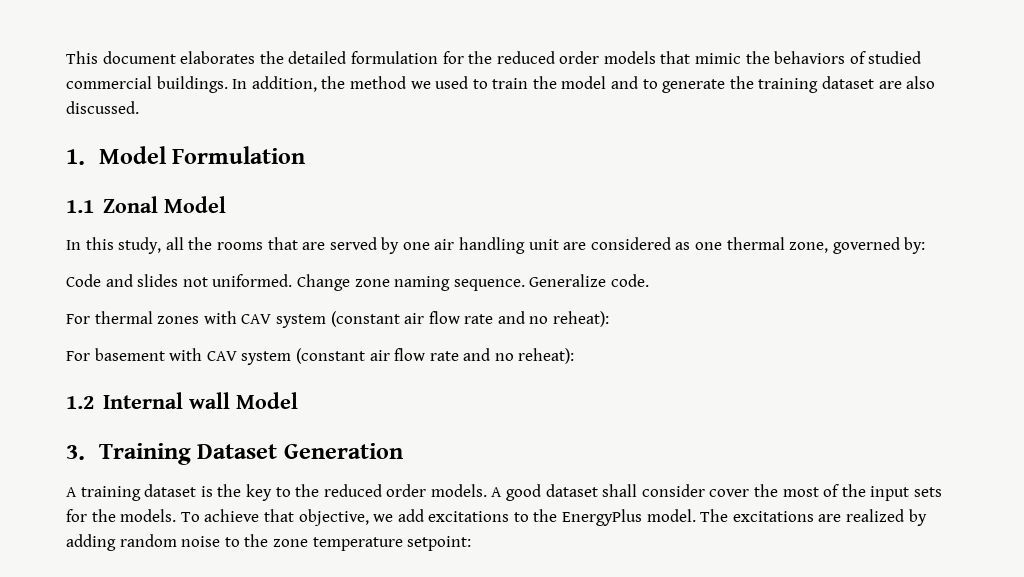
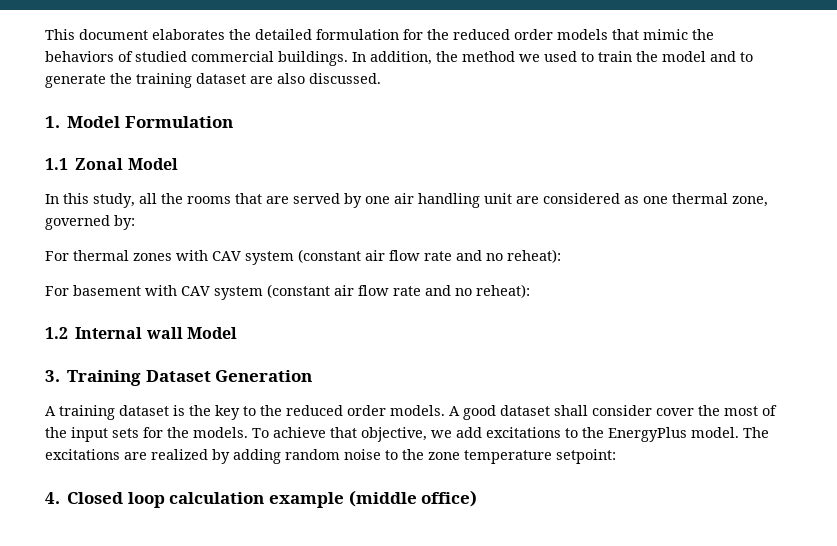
[66,274,649,291] // Code and slides not uniformed. Change zone naming sequence. Generalize code. -> (135, 222) none
(472, 543) none -> [45,490,478,508] // 4. Closed loop calculation example (middle office)

